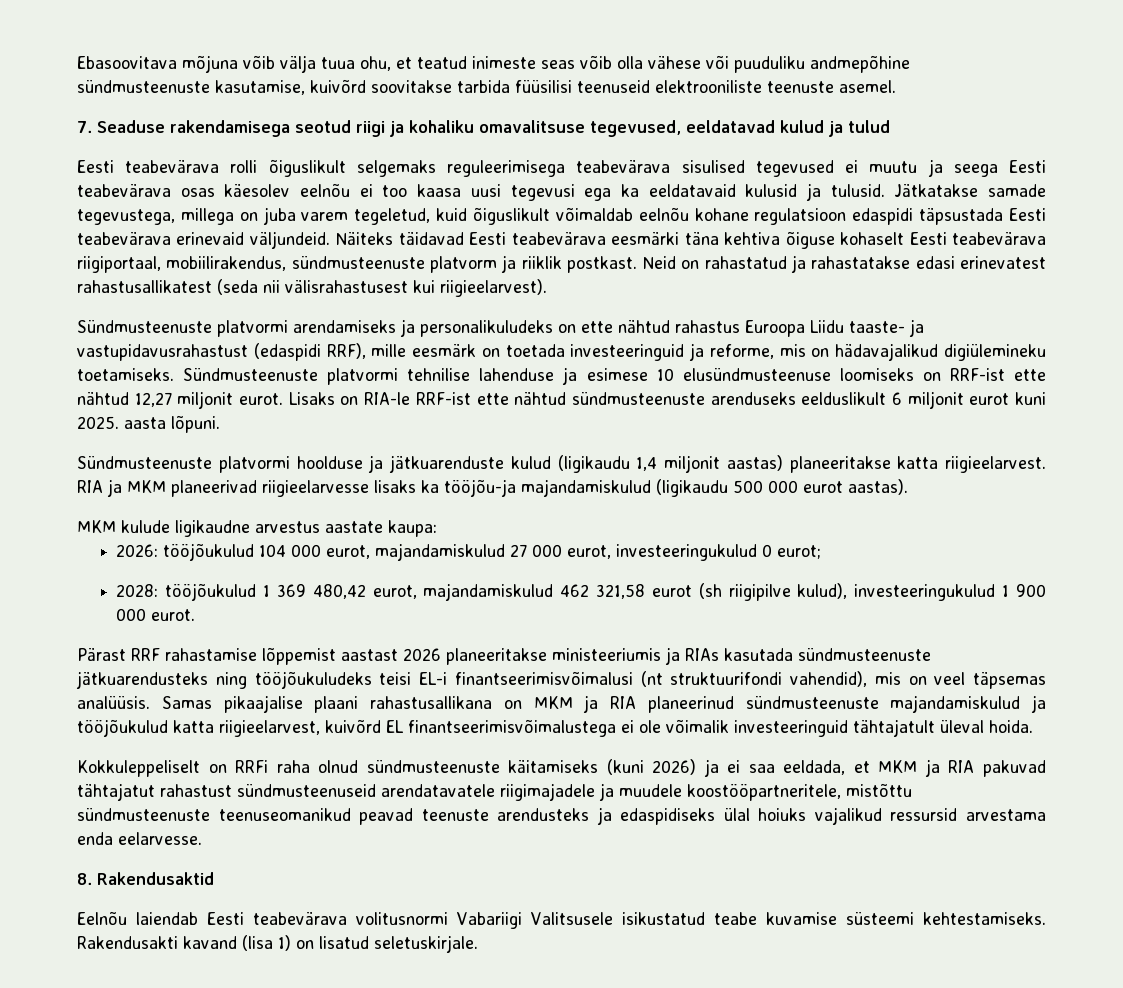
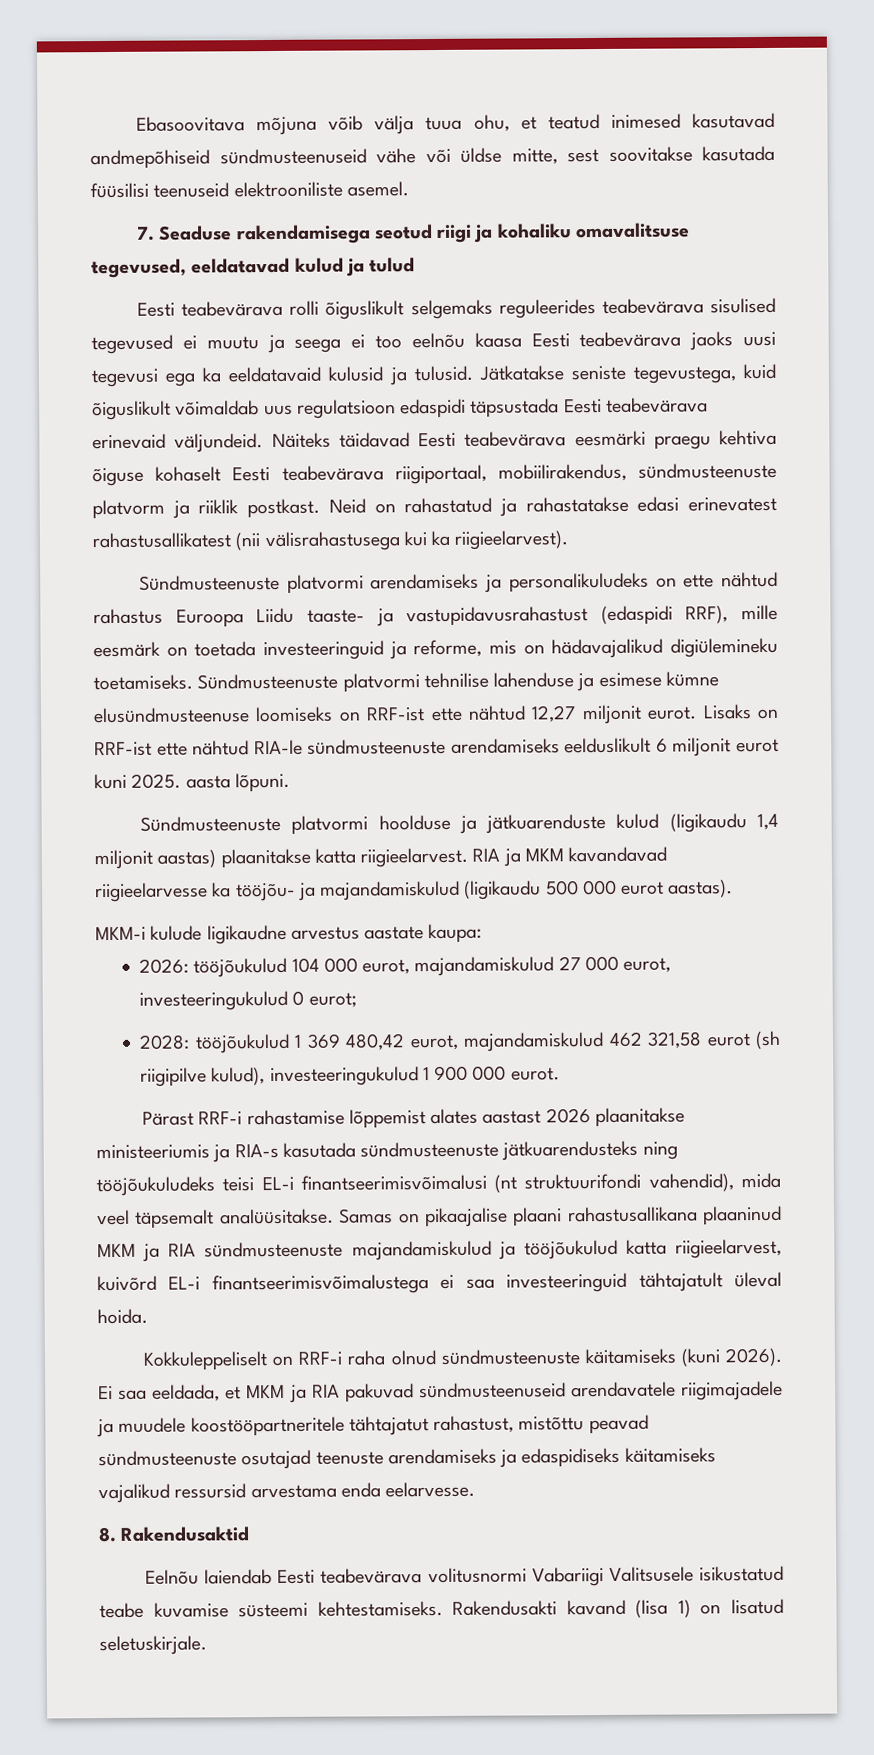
[472,55,910,73] [77,79,510,95] inimeste seas võib olla vähese või puuduliku andmepõhine sündmusteenuste kasutamise, kuivõrd soovitakse tarbida -> [610,112,775,129] [90,145,775,170] inimesed kasutavad andmepõhiseid sündmusteenuseid vähe või üldse mitte, sest soovitakse kasutada
[767,81,834,93] teenuste -> (343, 189) none
[447,160,566,177] reguleerimisega -> [498,299,596,319] reguleerides
[1009,160,1047,173] [77,183,462,197] Eesti teabevärava osas käesolev eelnõu ei too kaasa -> [351,331,734,351] ei too eelnõu kaasa Eesti teabevärava jaoks
[988,184,1046,197] [77,207,431,225] samade tegevustega, millega on juba varem tegeletud, -> [570,365,736,384] seniste tegevustega,
[638,207,749,221] eelnõu kohane -> [263,404,293,416] uus
[684,232,719,245] täna -> [653,435,711,450] praegu
[217,279,435,295] (seda nii välisrahastusest kui -> [235,530,451,552] (nii välisrahastusega kui ka
[656,368,674,381] 10 -> [665,671,719,687] kümne
[364,392,796,405] RIA-le RRF-ist ette nähtud sündmusteenuste arenduseks -> [94,738,560,757] RRF-ist ette nähtud RIA-le sündmusteenuste arendamiseks
[789,456,891,473] planeeritakse -> [220,848,311,869] plaanitakse
[171,479,516,497] planeerivad riigieelarvesse lisaks ka tööjõu-ja -> [568,846,668,863] [95,882,316,903] kavandavad riigieelarvesse ka tööjõu- ja
[77,520,116,533] MKM -> [95,926,146,941] MKM-i
[131,648,160,661] RRF -> [198,1111,243,1125] RRF-i
(336, 656) none -> [430,1108,479,1125] alates
[446,648,547,665] planeeritakse -> [594,1107,685,1128] plaanitakse
[685,648,719,661] RIAs -> [234,1143,279,1159] RIA-s
[874,672,1046,689] [77,696,212,709] mis on veel täpsemas analüüsis. Samas -> [741,1172,781,1189] [97,1208,420,1229] mida veel täpsemalt analüüsitakse. Samas on
[503,695,734,713] on MKM ja RIA planeerinud -> [703,1205,782,1226] [97,1243,197,1262] plaaninud MKM ja RIA
[386,720,404,733] EL -> [168,1276,201,1290] EL-i
[639,719,729,733] ole võimalik -> [465,1278,495,1289] saa
[235,760,269,773] RRFi -> [298,1351,343,1365] RRF-i
[652,759,741,777] 2026) ja ei -> [725,1347,782,1367] [98,1385,113,1400] 2026). Ei
[77,783,912,801] [77,807,807,825] tähtajatut rahastust sündmusteenuseid arendatavatele riigimajadele ja muudele koostööpartneritele, mistõttu sündmusteenuste teenuseomanikud peavad teenuste arendusteks ja edaspidiseks ülal hoiuks -> [418,1380,784,1401] [96,1414,649,1438] [98,1447,716,1470] sündmusteenuseid arendavatele riigimajadele ja muudele koostööpartneritele tähtajatut rahastust, mistõttu peavad sündmusteenuste osutajad teenuste arendamiseks ja edaspidiseks käitamiseks

